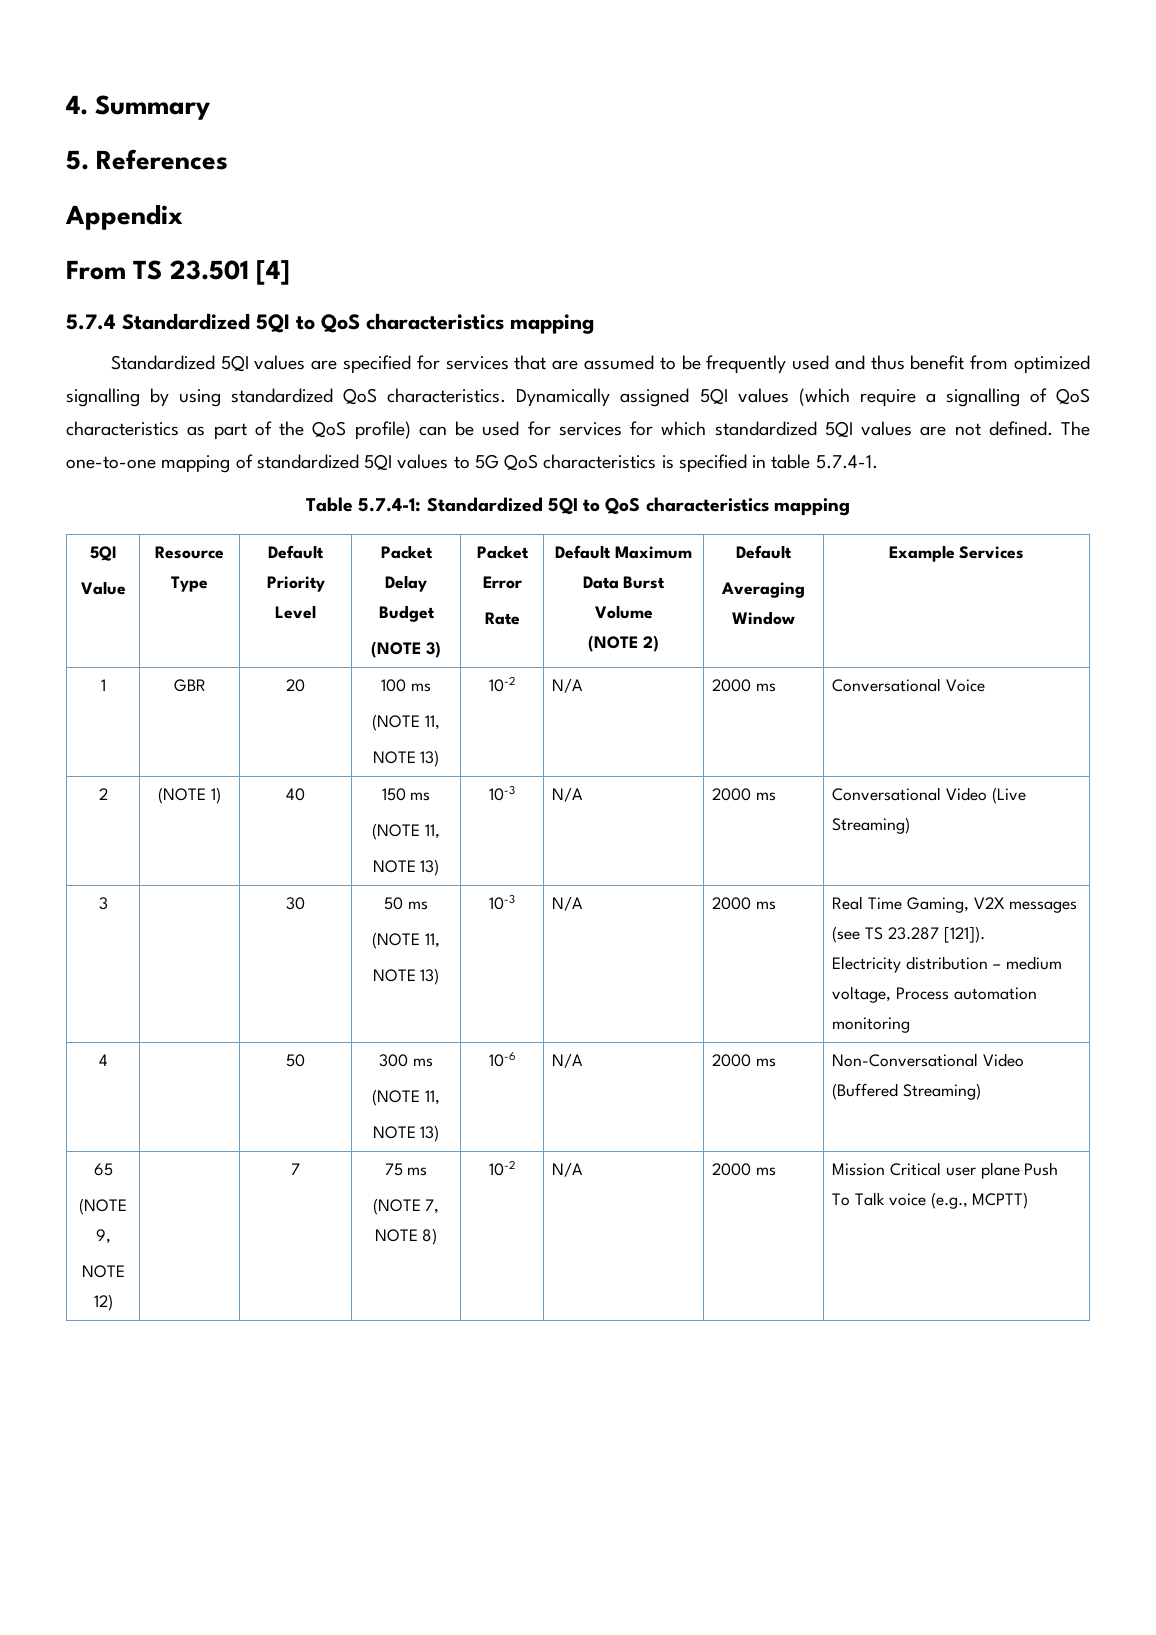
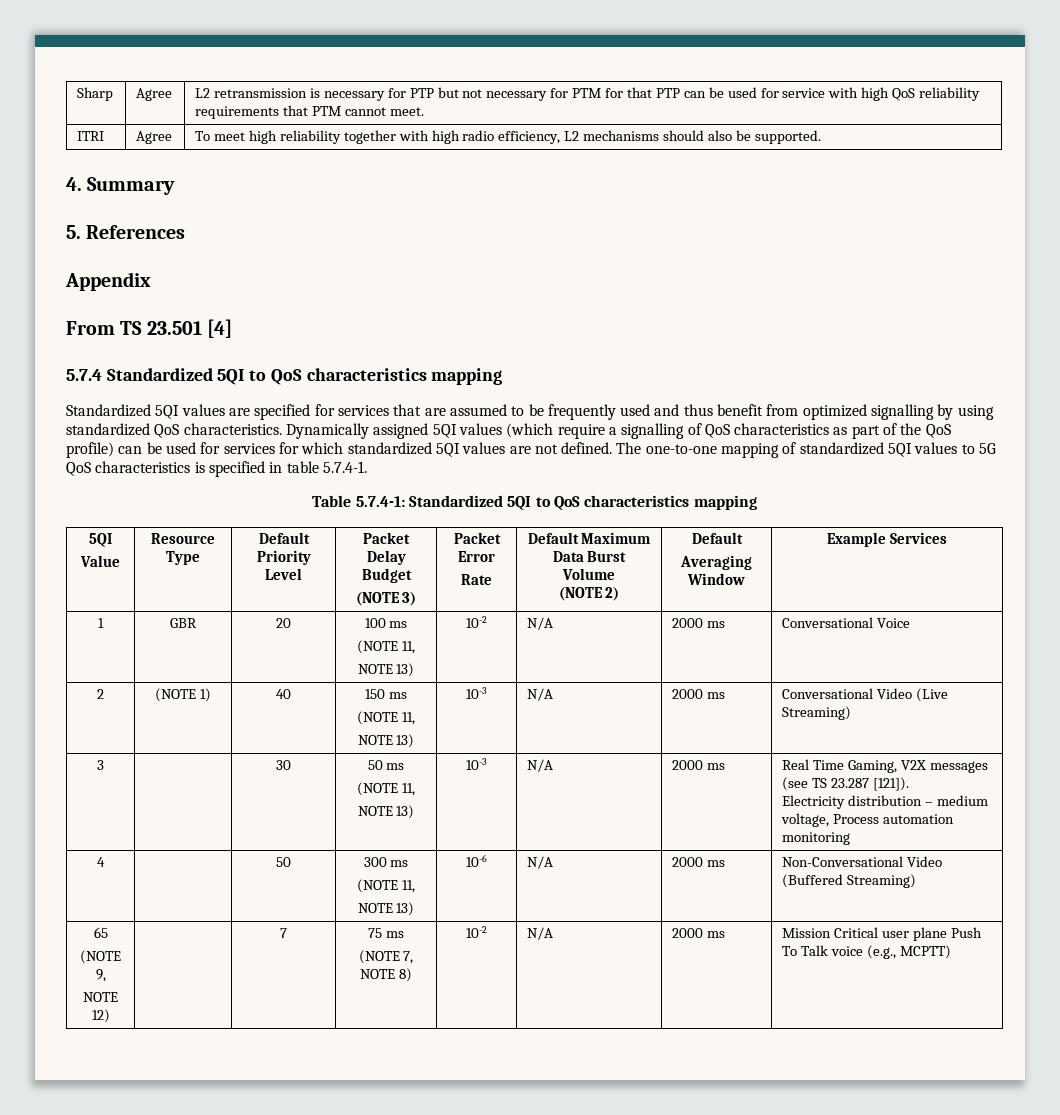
(66, 105) none -> [77,87,114,101] [136,88,173,101] [195,87,981,101] [195,105,424,119] [77,131,105,141] [136,131,173,144] [195,130,821,144] Sharp | Agree | L2 retransmission is necessary for PTP but not necessary for PTM for that PTP can be used for service with high QoS reliability requirements that PTM cannot meet. // ITRI | Agree | To meet high reliability together with high radio efficiency, L2 mechanisms should also be supported. //

